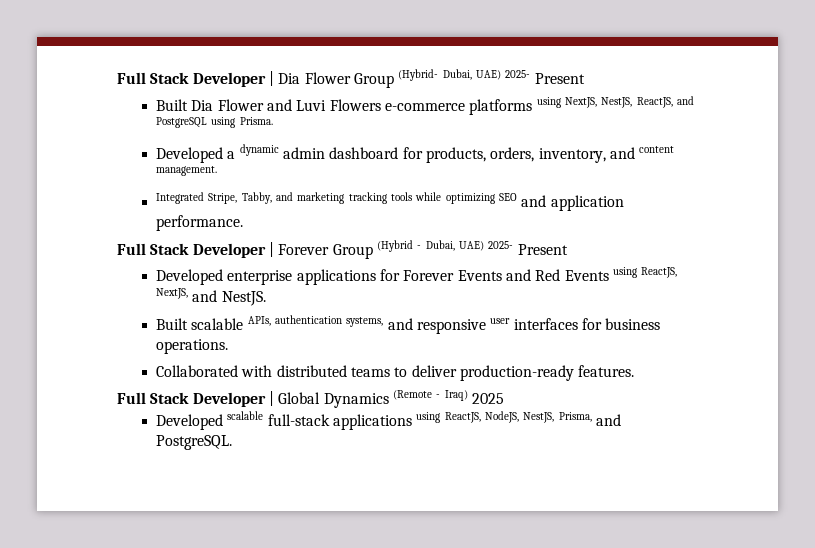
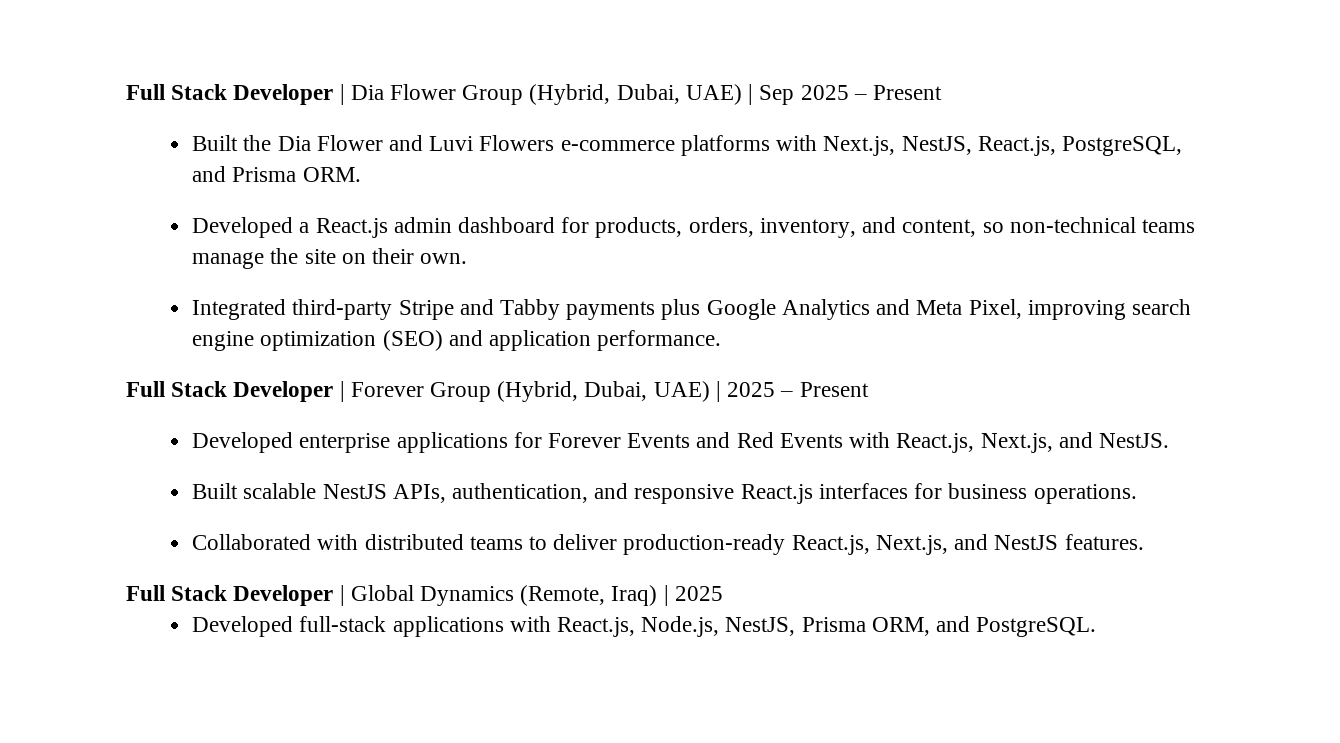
[398,69,531,81] (Hybrid- Dubai, UAE) 2025- -> [529,84,867,105] (Hybrid, Dubai, UAE) | Sep 2025 –
(189, 105) none -> [243,135,272,151] the
[536,96,694,108] [156,117,273,128] using NextJS, NestJS, ReactJS, and PostgreSQL using Prisma. -> [776,135,1182,156] [192,166,361,182] with Next.js, NestJS, React.js, PostgreSQL, and Prisma ORM.
[239,144,279,156] dynamic -> [315,218,388,238] React.js
[639,146,675,153] [156,166,218,176] [156,192,517,204] content management. // Integrated Stripe, Tabby, and marketing tracking tools while optimizing SEO -> [902,217,1195,237] [192,248,468,269] [192,299,1191,320] [192,330,443,351] content, so non-technical teams manage the site on their own. // Integrated third-party Stripe and Tabby payments plus Google Analytics and Meta Pixel, improving search engine optimization (SEO)
[376,240,514,252] (Hybrid - Dubai, UAE) 2025- -> [497,381,794,402] (Hybrid, Dubai, UAE) | 2025 –
[612,267,678,278] [156,288,189,299] using ReactJS, NextJS, -> [849,432,1053,453] with React.js, Next.js,
[247,315,384,327] APIs, authentication systems, -> [322,483,589,503] NestJS APIs, authentication,
[490,318,511,324] user -> [740,484,813,504] React.js
(574, 373) none -> [791,534,1059,555] React.js, Next.js, and NestJS
[392,390,468,401] (Remote - Iraq) -> [520,585,669,606] (Remote, Iraq) |
[227,411,264,420] scalable -> (294, 626) none
[416,411,592,423] using ReactJS, NodeJS, NestJS, Prisma, -> [509,616,930,637] with React.js, Node.js, NestJS, Prisma ORM,

